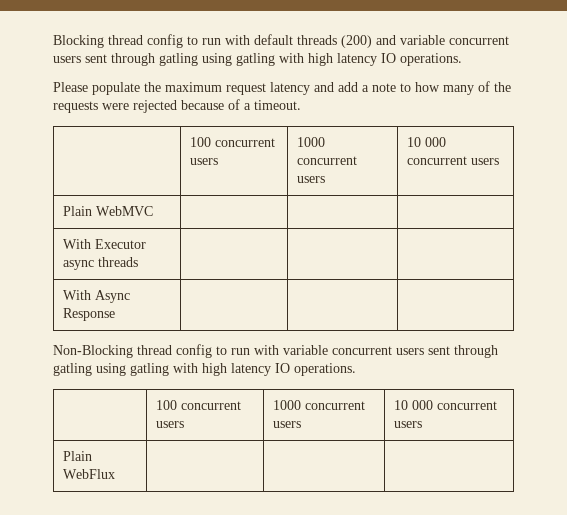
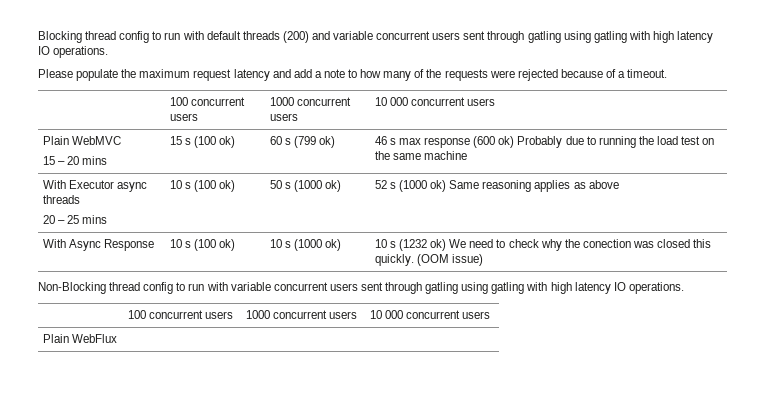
[62,239,146,249] [62,257,138,270] [62,290,130,303] [62,308,115,321] | | | // With Executor async threads | | | // With Async Response | | | -> [42,156,108,165] [169,136,236,148] [269,136,336,148] [374,136,715,148] [374,151,468,160] [42,180,148,192] [42,195,80,204] [42,215,108,224] [169,180,236,192] [269,180,342,192] [374,180,619,192] [42,239,155,251] [169,239,236,251] [269,239,342,251] [374,239,712,251] [374,254,484,266] // 15 – 20 mins | 15 s (100 ok) | 60 s (799 ok) | 46 s max response (600 ok) Probably due to running the load test on the same machine // With Executor async threads // 20 – 25 mins | 10 s (100 ok) | 50 s (1000 ok) | 52 s (1000 ok) Same reasoning applies as above // With Async Response | 10 s (100 ok) | 10 s (1000 ok) | 10 s (1232 ok) We need to check why the conection was closed this quickly. (OOM issue)

